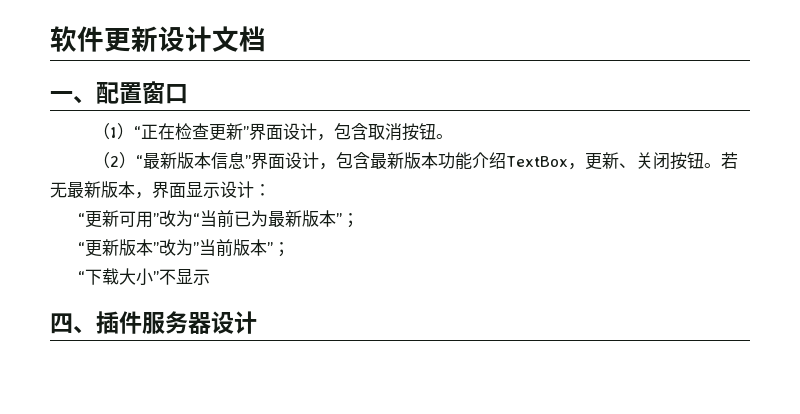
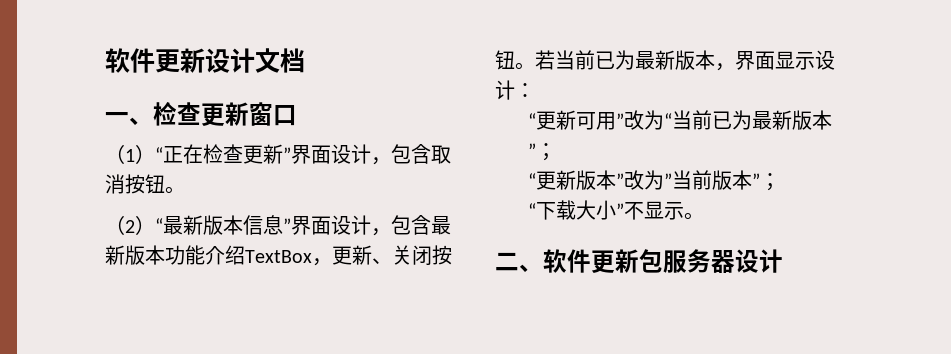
[96,82,142,104] 配置 -> [153,101,249,126] 检查更新
[50,182,67,198] 无 -> [555,50,635,70] 当前已为
[50,311,142,334] // 四、插件 -> [684,212,705,220] [495,249,663,273] 。 // 二、软件更新包

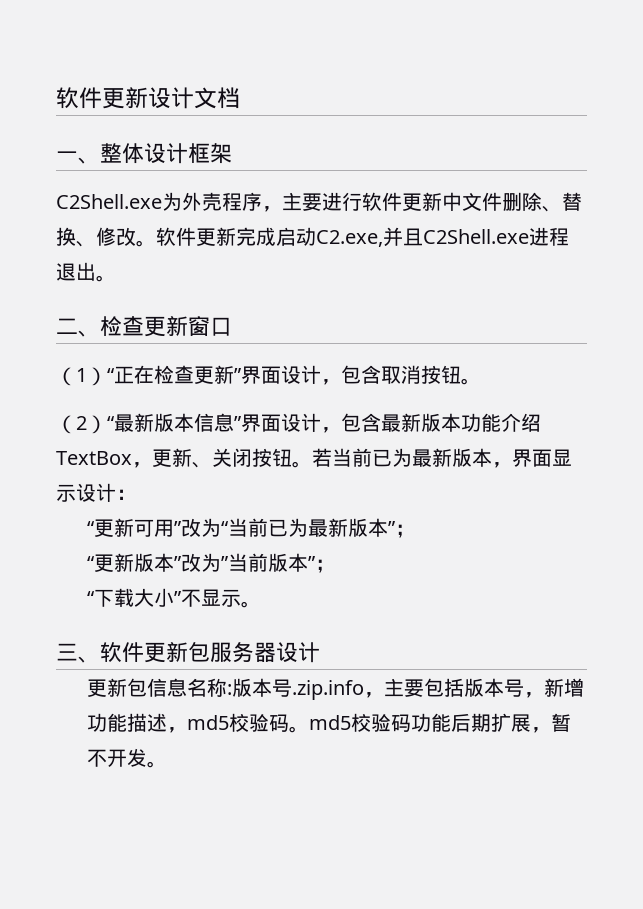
(153, 121) none -> [100,143,232,164] [56,192,582,212] [56,227,569,247] [56,262,116,282] [56,318,100,337] 整体设计框架 // C2Shell.exe为外壳程序，主要进行软件更新中文件删除、替换、修改。软件更新完成启动C2.exe,并且C2Shell.exe进程退出。 // 二、
[495,252,519,271] 二 -> [56,643,78,661] 三
(783, 261) none -> [87,678,585,700] [87,713,572,733] [87,748,168,768] // 更新包信息名称:版本号.zip.info，主要包括版本号，新增功能描述，md5校验码。md5校验码功能后期扩展，暂不开发。

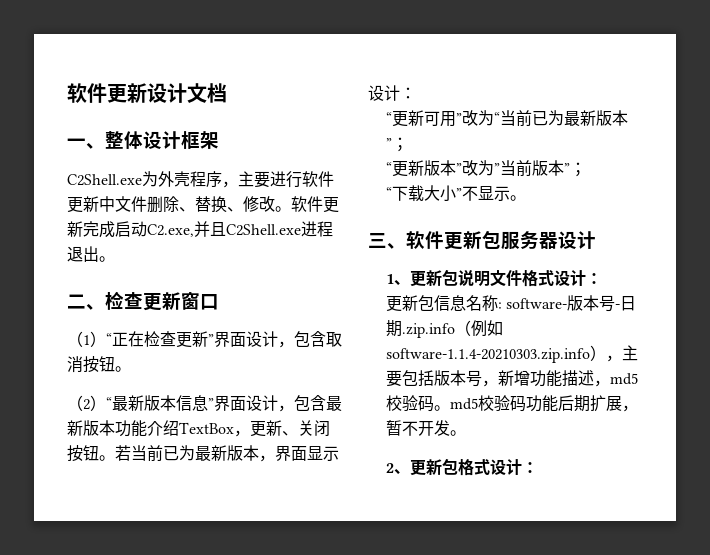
(320, 652) none -> [386,269,603,287] // 1、更新包说明文件格式设计：
[232,678,365,700] 版本号.zip.info -> [506,295,637,312] [386,320,504,338] [386,345,607,363] software-版本号-日期.zip.info（例如software-1.1.4-20210303.zip.info）
(168, 764) none -> [386,458,539,476] // 2、更新包格式设计：

